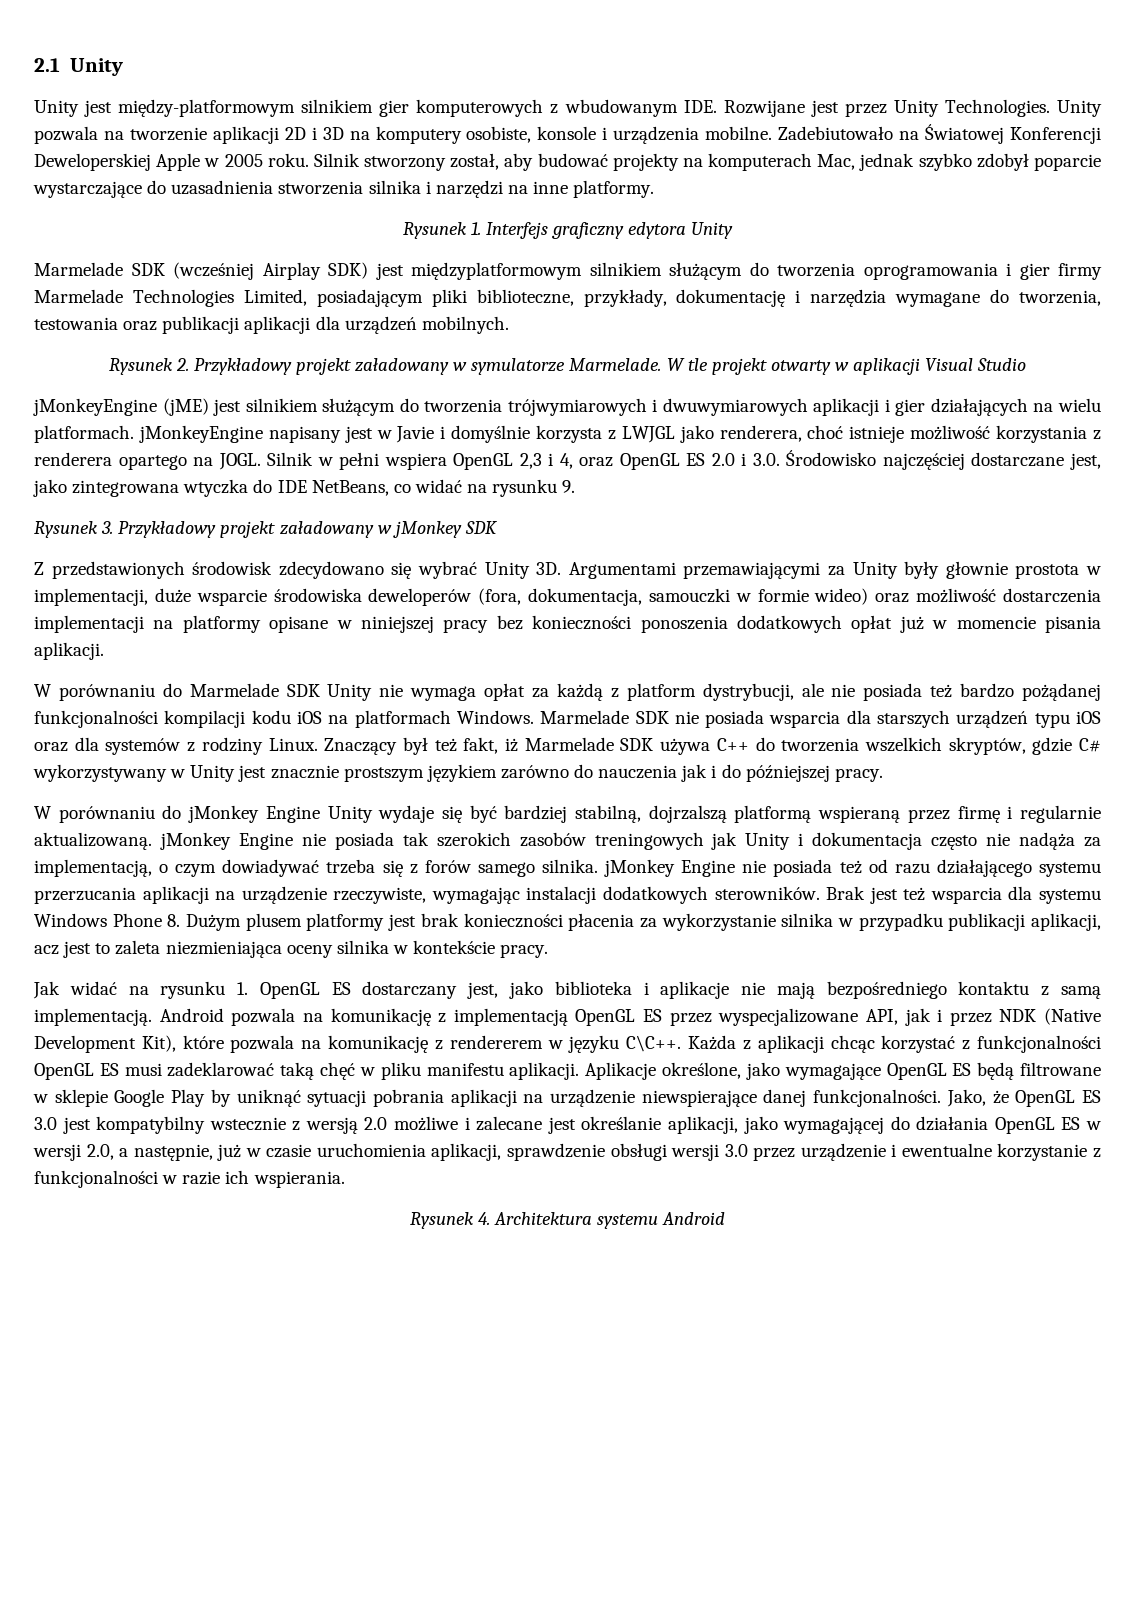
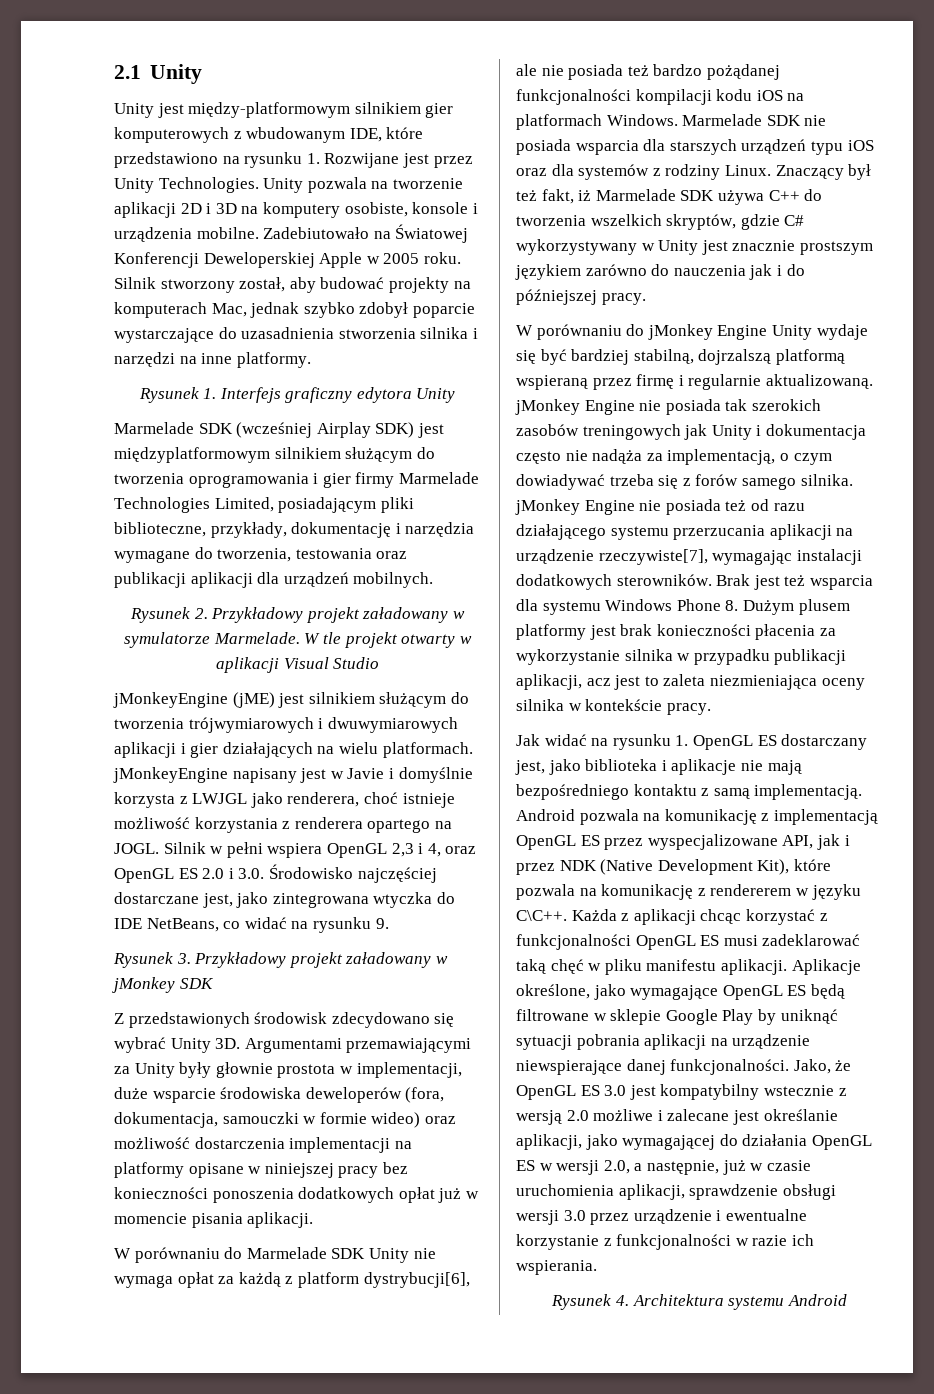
[683,100,717,113] IDE. -> [349,127,424,142] [114,152,320,168] IDE, które przedstawiono na rysunku 1.
[702,683,794,701] dystrybucji, -> [363,1272,470,1288] dystrybucji[6],
[333,887,427,904] rzeczywiste, -> [598,549,708,565] rzeczywiste[7],

